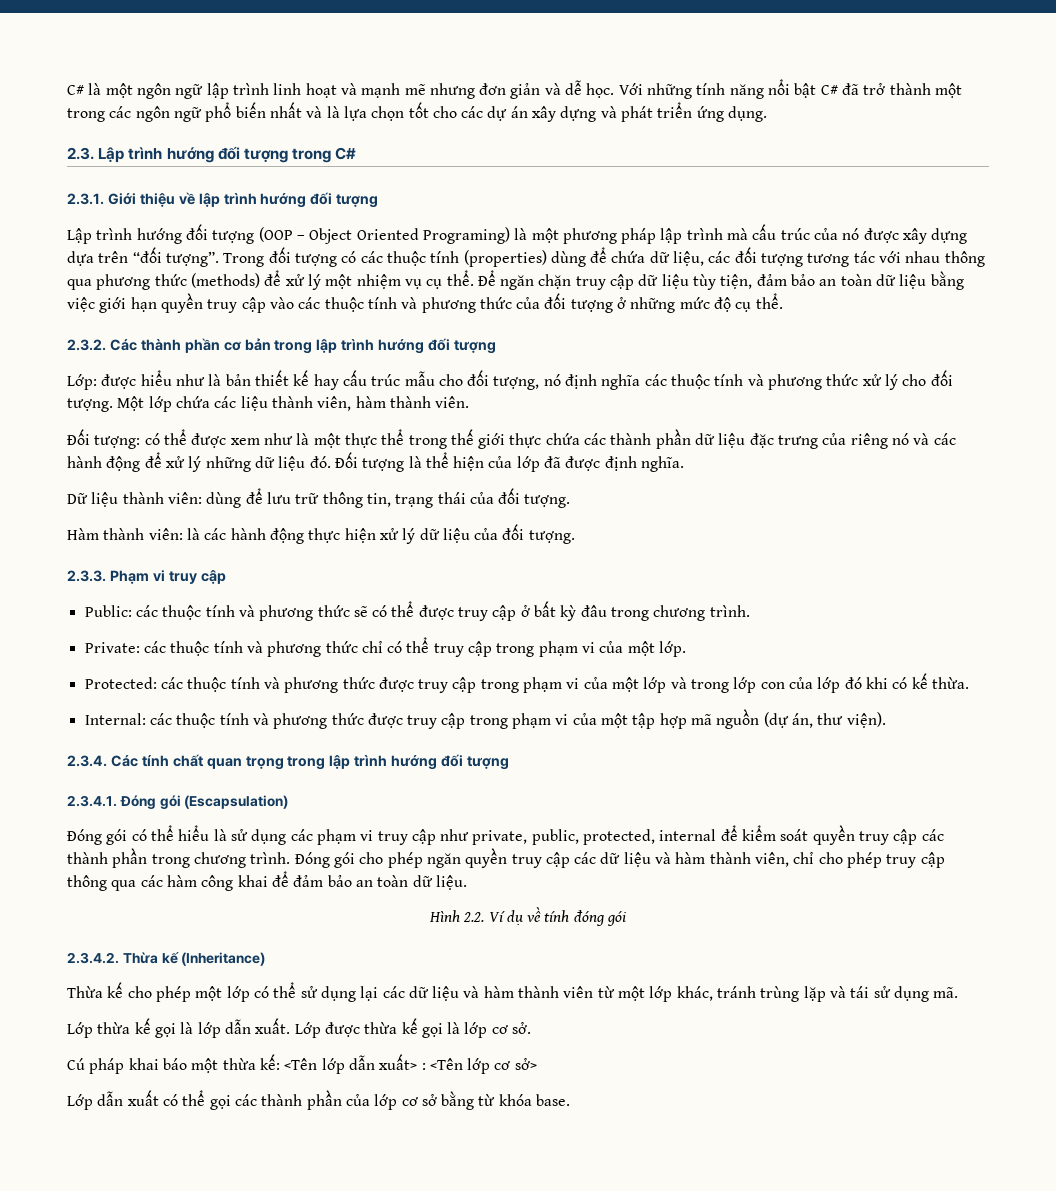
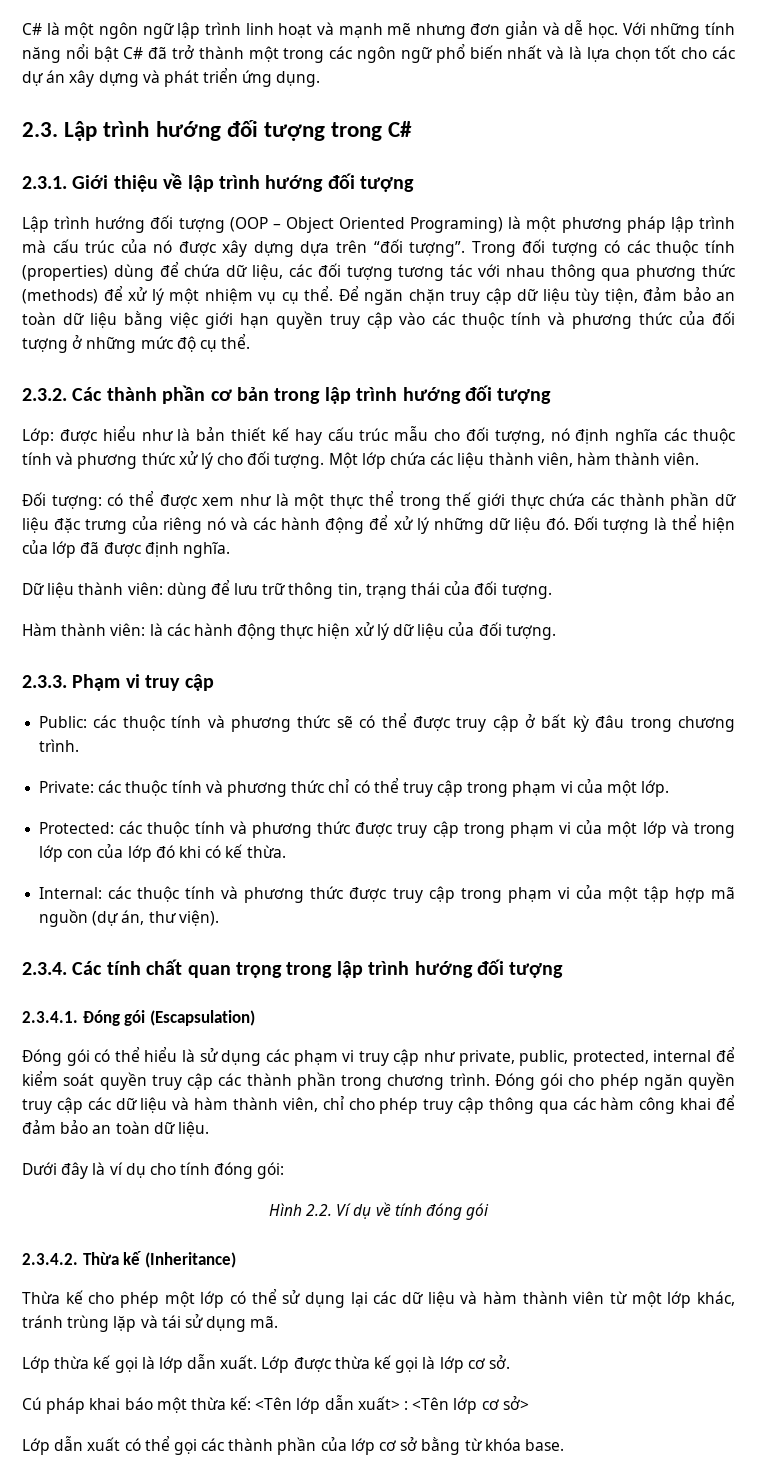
(467, 882) none -> [22,1162,285,1179] // Dưới đây là ví dụ cho tính đóng gói:

